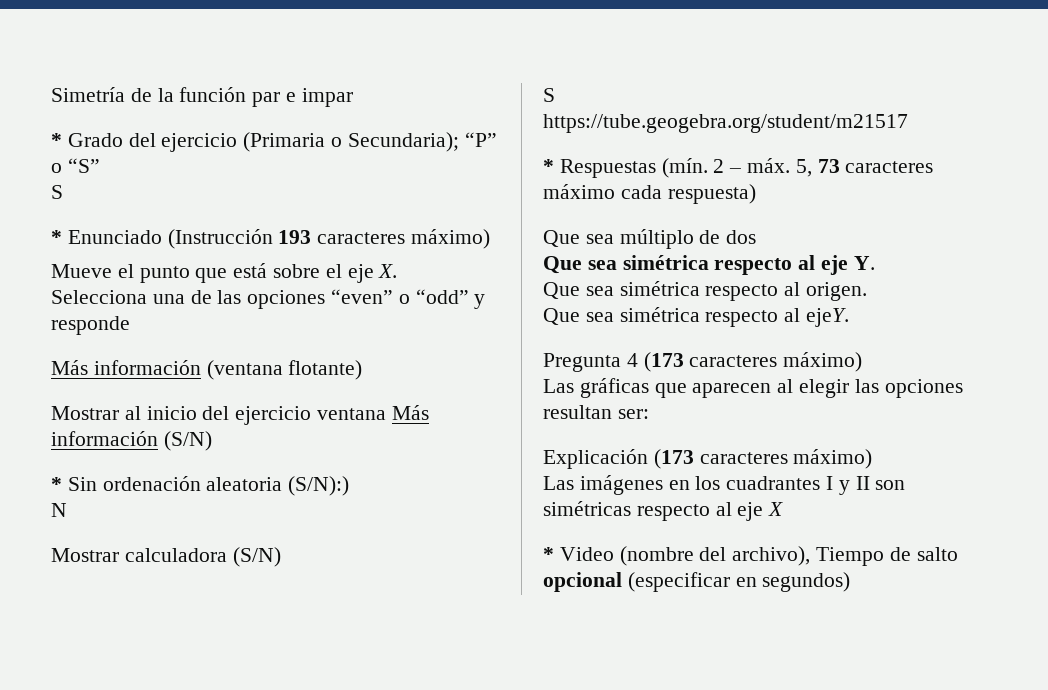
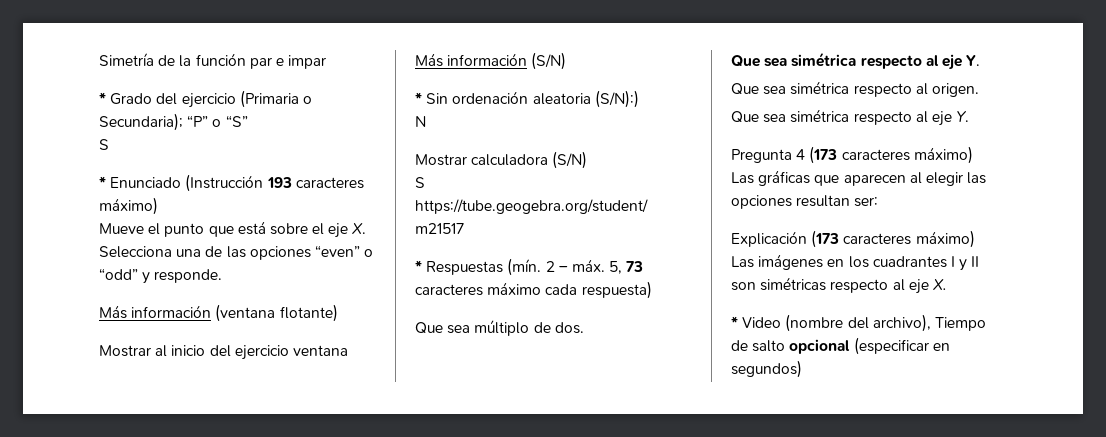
[51,316,130,335] responde -> [154,269,223,283] responde.
[726,230,757,244] dos -> [554,322,584,334] dos.
[806,308,850,327] ejeY. -> [931,111,970,126] eje Y.
[768,502,784,516] X -> [931,279,947,290] X.

